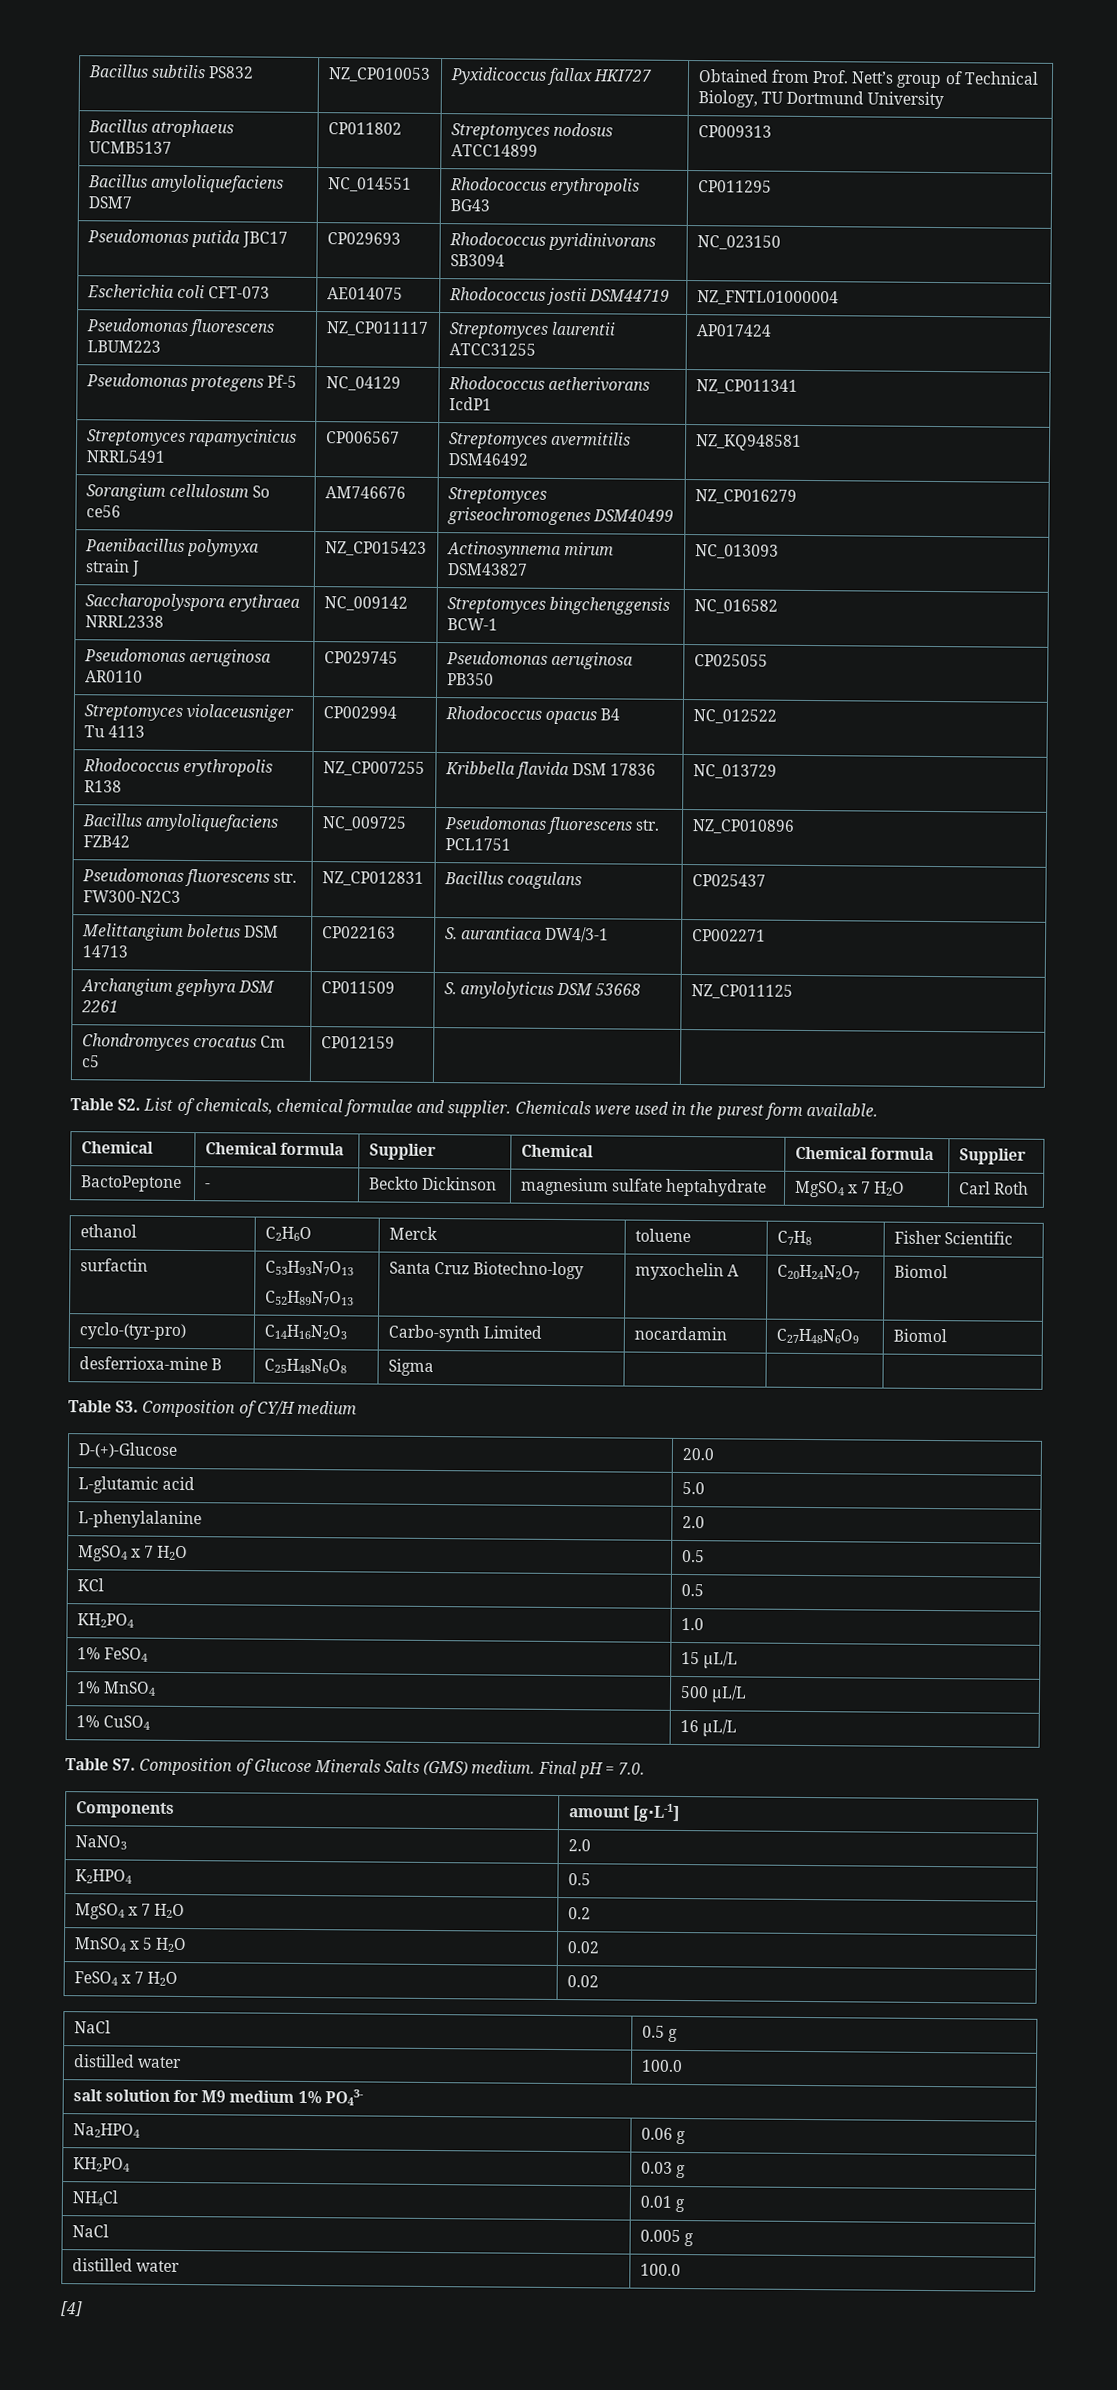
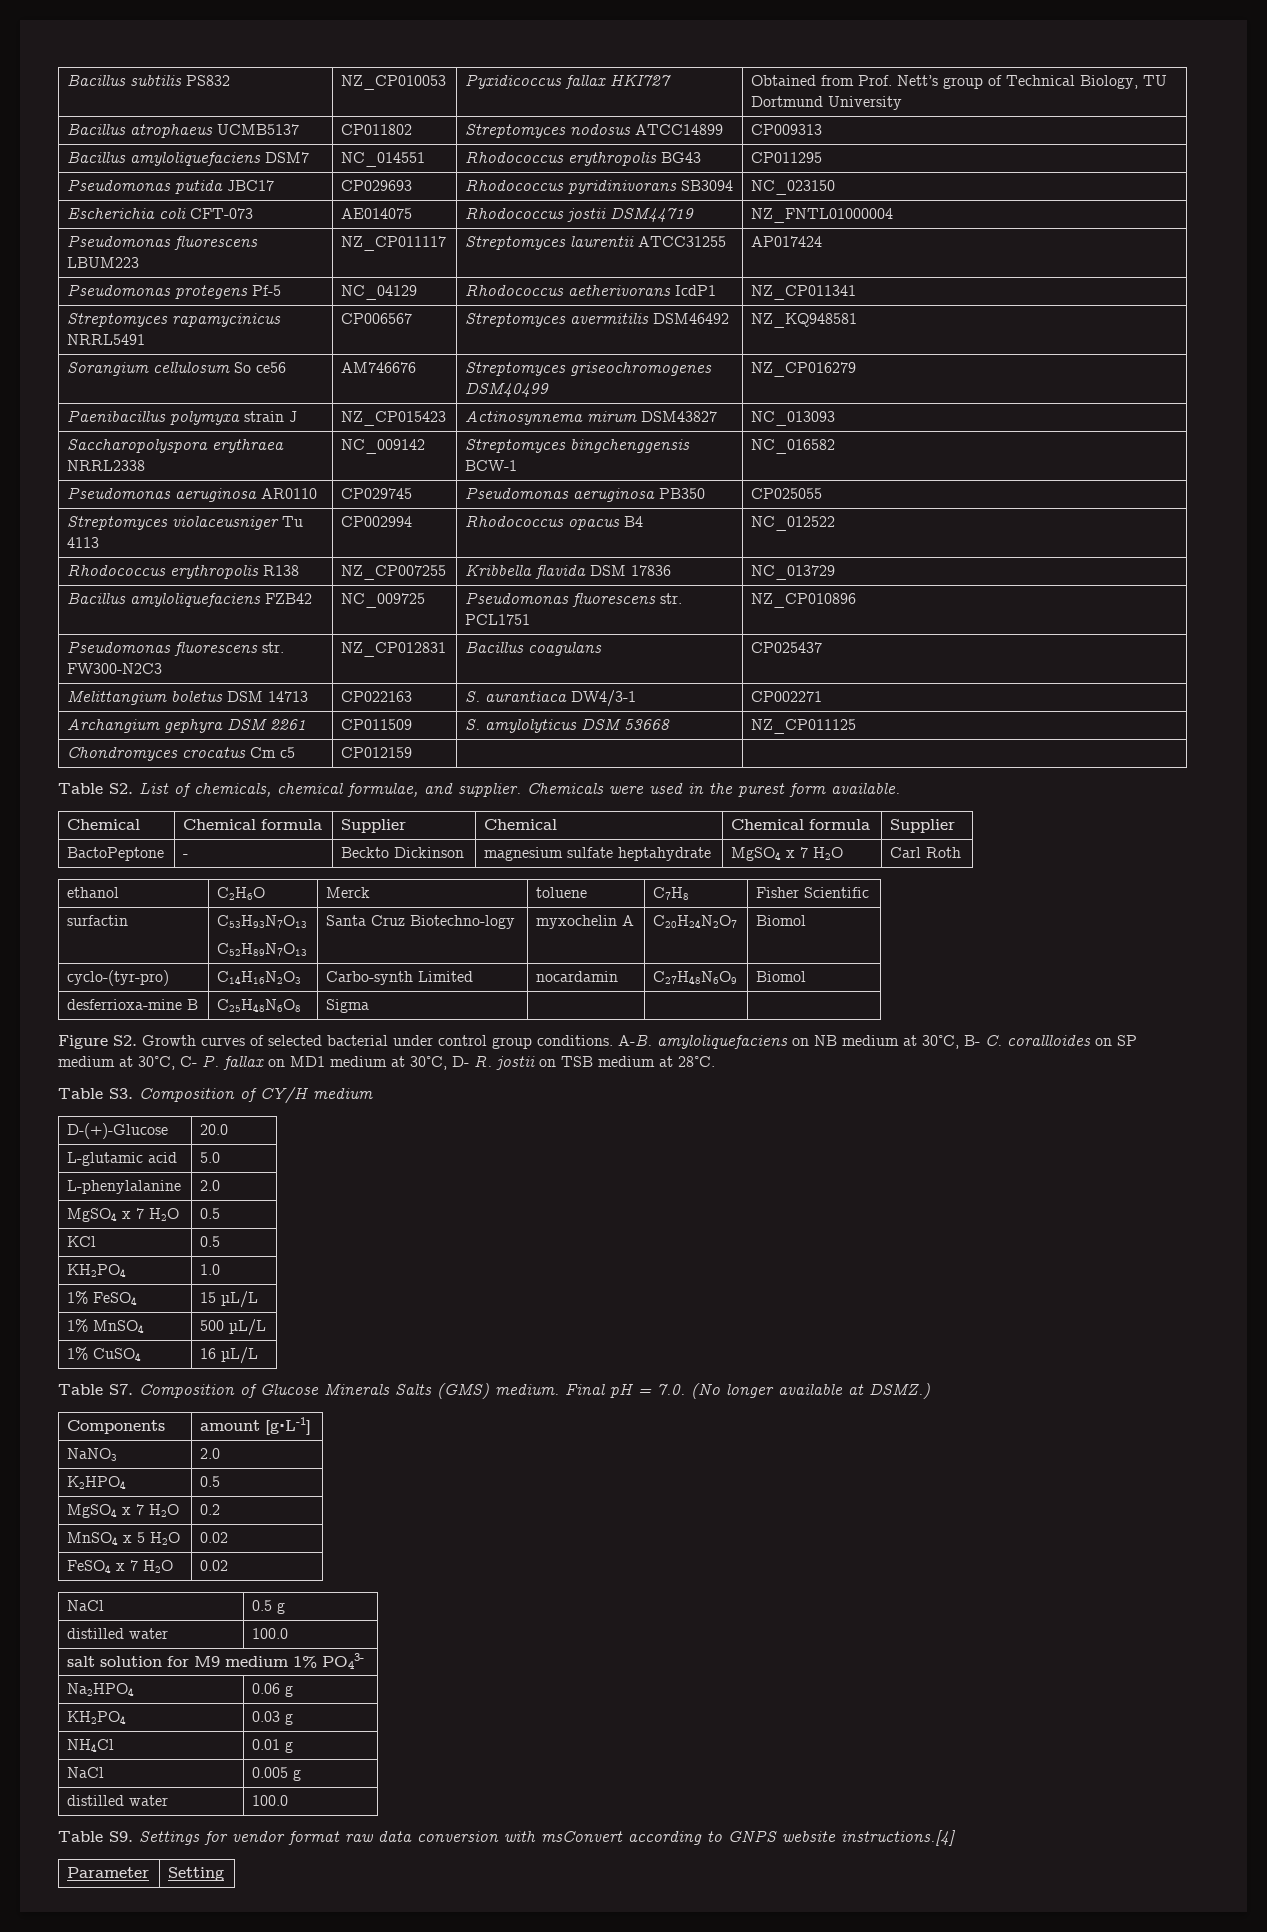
[343,1099,414,1117] formulae -> [347,783,418,797] formulae,
(434, 1367) none -> [58,1034,1137,1049] [58,1055,715,1070] // Figure S2. Growth curves of selected bacterial under control group conditions. A-B. amyloliquefaciens on NB medium at 30°C, B- C. corallloides on SP medium at 30°C, C- P. fallax on MD1 medium at 30°C, D- R. jostii on TSB medium at 28°C.
(646, 1768) none -> [691,1383,930,1399] (No longer available at DSMZ.)
[60,2301,83,2317] [4] -> [58,1830,956,1846] [67,1867,150,1878] [168,1867,225,1881] Table S9. Settings for vendor format raw data conversion with msConvert according to GNPS website instructions.[4] // Parameter | Setting

